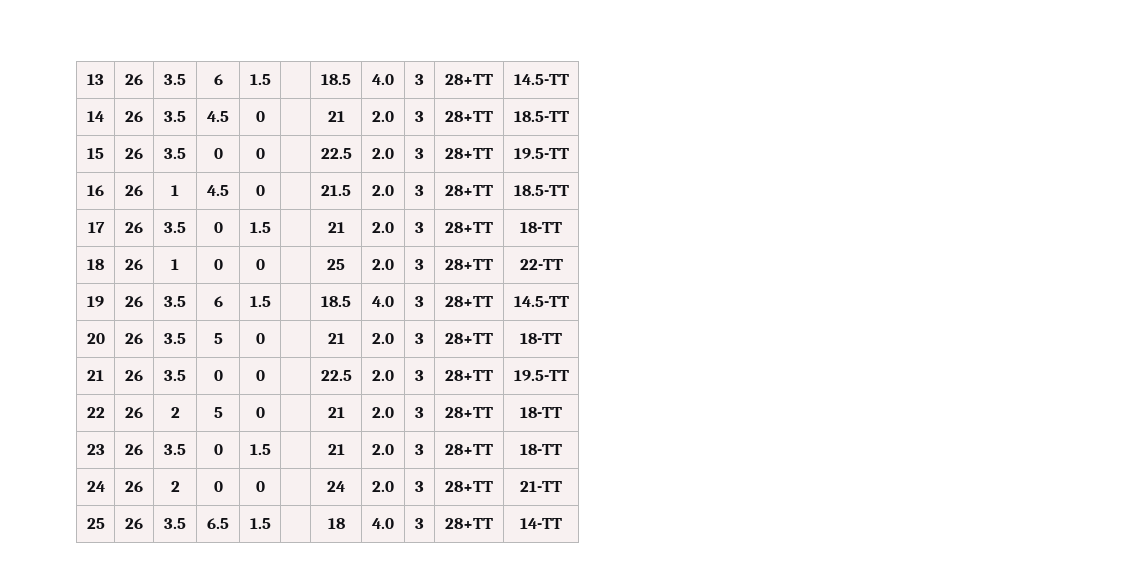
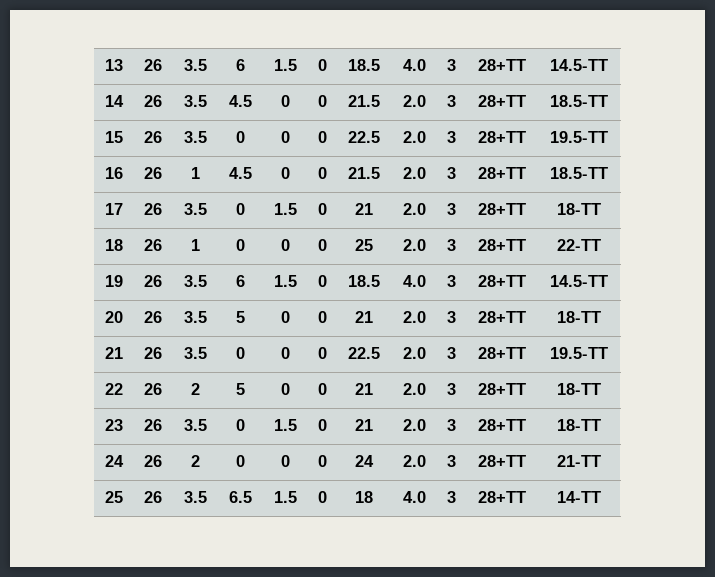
(271, 79) none -> [317,59,327,71] 0
[327,111,345,122] | 21 -> [317,95,327,107] [348,95,380,107] 0 | 21.5
(265, 153) none -> [317,131,327,143] 0
(265, 190) none -> [317,167,327,179] 0
(271, 227) none -> [317,203,327,215] 0
(265, 264) none -> [317,239,327,251] 0
(271, 301) none -> [317,275,327,287] 0
(265, 338) none -> [317,311,327,323] 0
(265, 375) none -> [317,347,327,359] 0
(265, 412) none -> [317,383,327,395] 0
(271, 449) none -> [317,419,327,431] 0
(265, 486) none -> [317,455,327,467] 0
(271, 523) none -> [317,491,327,503] 0

